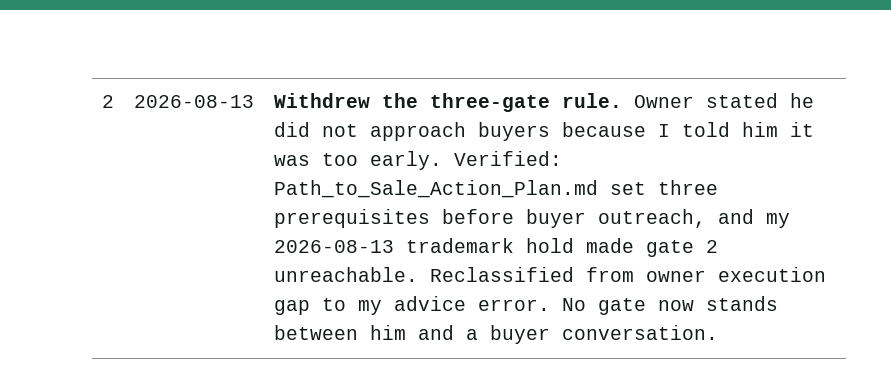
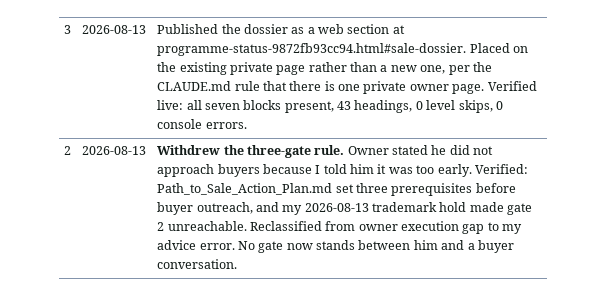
(101, 101) none -> [64,25,72,34] [82,25,147,34] [157,24,405,34] [157,43,528,56] [157,62,492,75] [157,81,537,94] [157,100,503,113] [157,119,247,129] 3 | 2026-08-13 | Published the dossier as a web section at programme-status-9872fb93cc94.html#sale-dossier. Placed on the existing private page rather than a new one, per the CLAUDE.md rule that there is one private owner page. Verified live: all seven blocks present, 43 headings, 0 level skips, 0 console errors. //

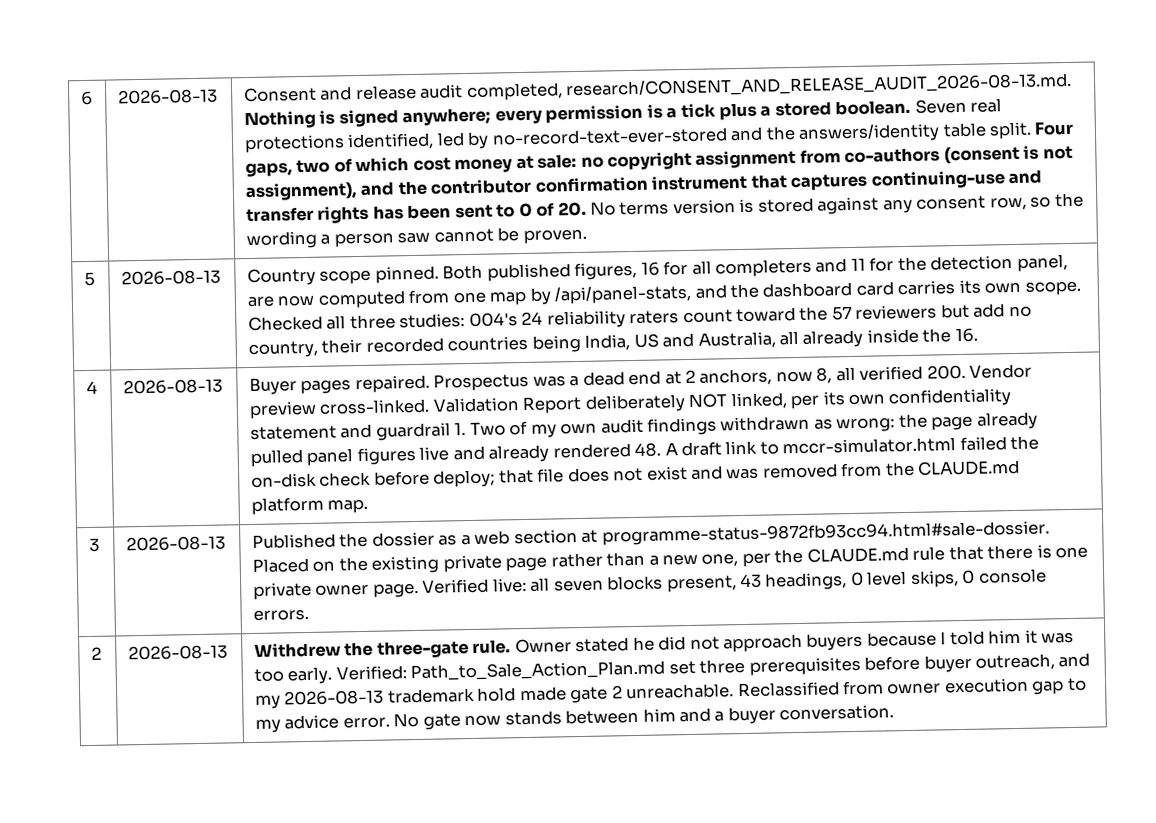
(64, 29) none -> [80,90,93,106] [117,88,218,105] [243,72,1073,103] [243,98,1003,130] [243,120,1075,154] [244,145,1073,178] [244,169,1042,202] [245,192,1084,224] [245,227,587,250] [83,271,95,287] [120,269,221,286] [246,254,1068,287] [246,279,1081,309] [247,303,1032,332] [247,327,978,359] [85,380,98,395] [122,378,223,395] [248,363,1033,396] [248,388,1012,420] [249,411,1038,441] [249,435,1040,468] [250,459,1021,489] [250,496,369,516] 6 | 2026-08-13 | Consent and release audit completed, research/CONSENT_AND_RELEASE_AUDIT_2026-08-13.md. Nothing is signed anywhere; every permission is a tick plus a stored boolean. Seven real protections identified, led by no-record-text-ever-stored and the answers/identity table split. Four gaps, two of which cost money at sale: no copyright assignment from co-authors (consent is not assignment), and the contributor confirmation instrument that captures continuing-use and transfer rights has been sent to 0 of 20. No terms version is stored against any consent row, so the wording a person saw cannot be proven. // 5 | 2026-08-13 | Country scope pinned. Both published figures, 16 for all completers and 11 for the detection panel, are now computed from one map by /api/panel-stats, and the dashboard card carries its own scope. Checked all three studies: 004's 24 reliability raters count toward the 57 reviewers but add no country, their recorded countries being India, US and Australia, all already inside the 16. // 4 | 2026-08-13 | Buyer pages repaired. Prospectus was a dead end at 2 anchors, now 8, all verified 200. Vendor preview cross-linked. Validation Report deliberately NOT linked, per its own confidentiality statement and guardrail 1. Two of my own audit findings withdrawn as wrong: the page already pulled panel figures live and already rendered 48. A draft link to mccr-simulator.html failed the on-disk check before deploy; that file does not exist and was removed from the CLAUDE.md platform map. //

